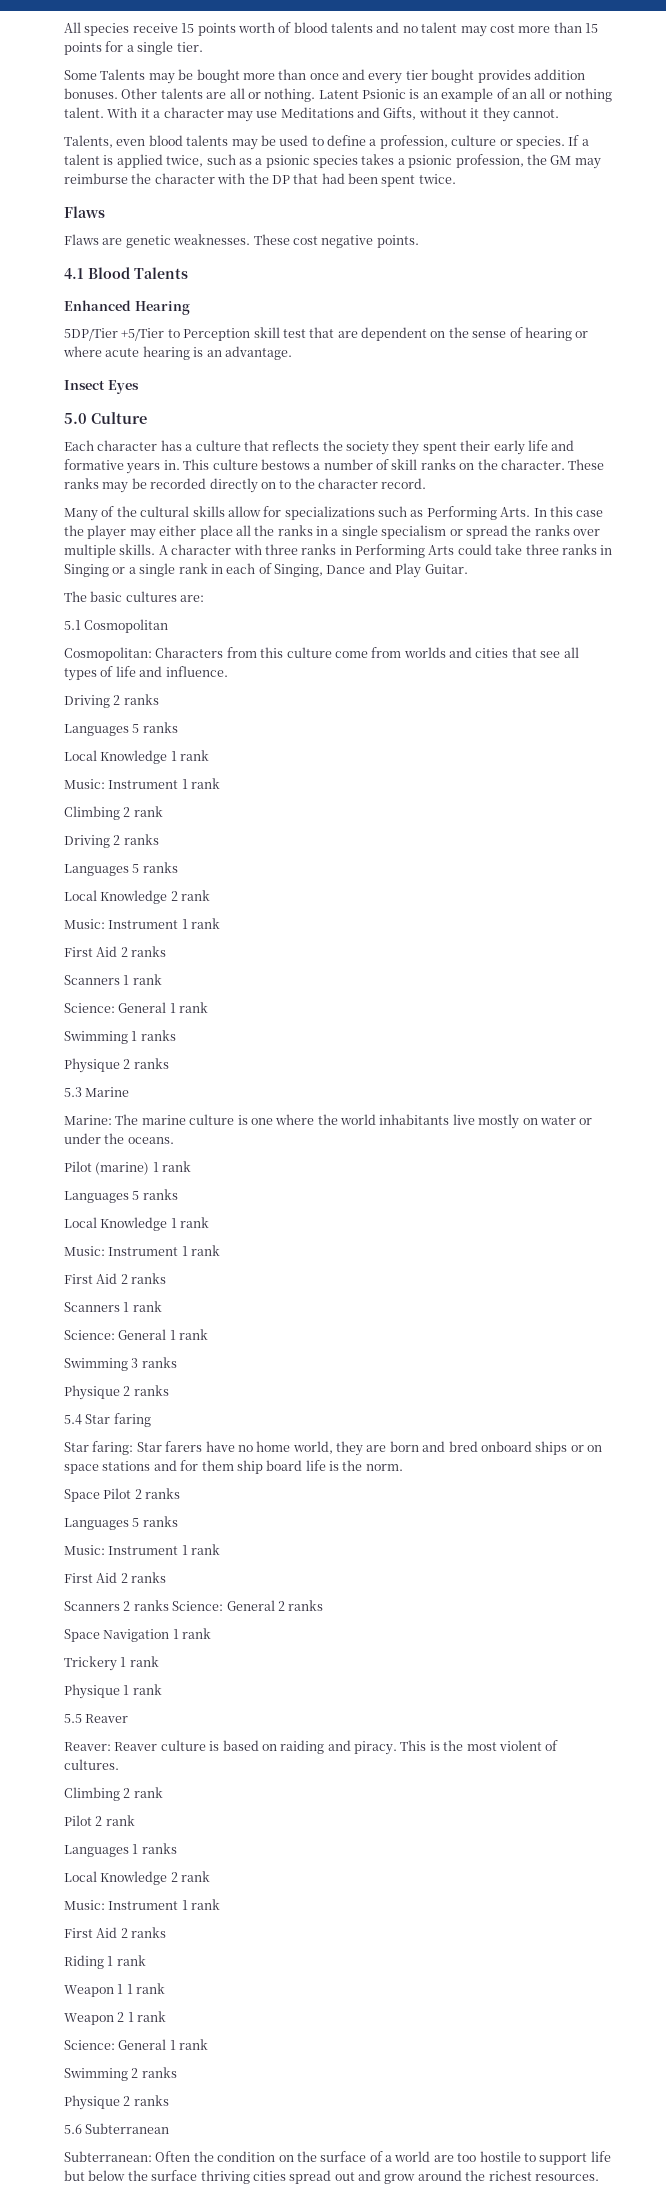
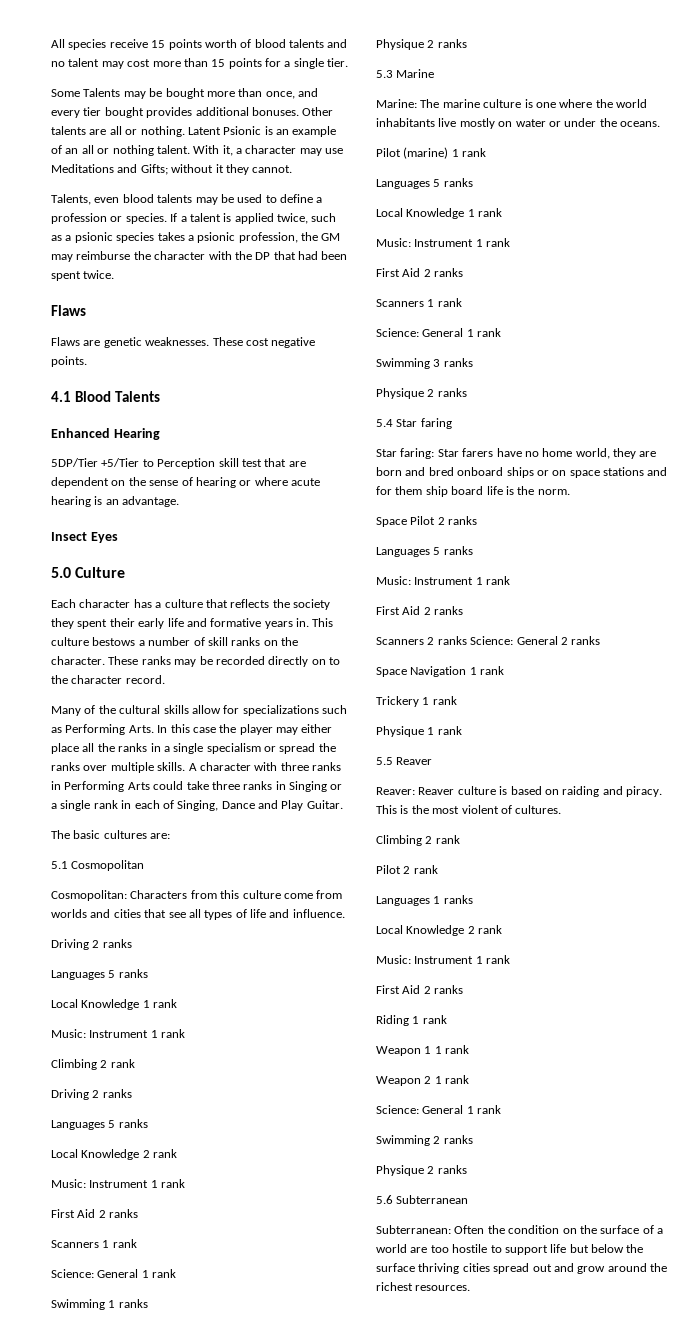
[309,73,339,80] once -> [265,91,295,99] once,
[533,69,585,80] addition -> [195,107,249,116] additional
[140,108,150,118] it -> [222,145,233,156] it,
[383,107,417,120] Gifts, -> [140,164,168,175] Gifts;
[379,135,497,149] profession, culture -> [51,213,107,224] profession

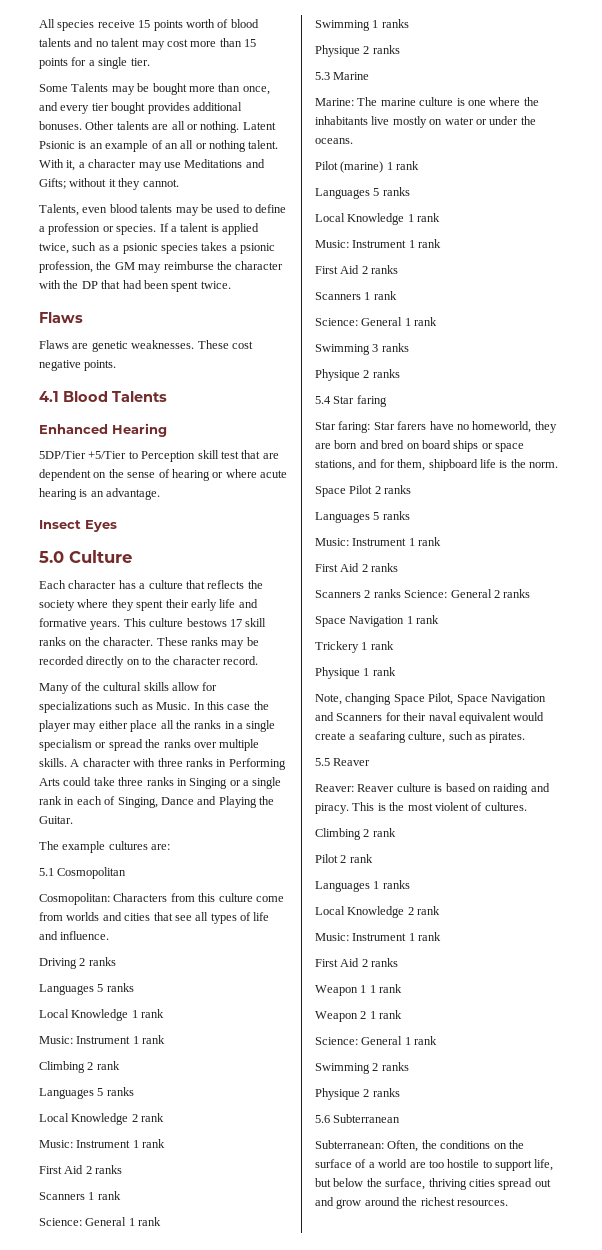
(330, 604) none -> [77,599,109,608] where
[264,618,309,629] years in. -> [90,621,121,630] years.
[138,637,205,646] a number of -> [229,619,242,627] 17
[65,724,154,735] Performing Arts. -> [156,702,191,710] Music.
[281,800,304,811] Play -> [218,796,274,808] Playing the
[73,830,101,839] basic -> [62,841,106,853] example
[51,1089,132,1100] // Driving 2 ranks -> (120, 1065) none
[616,99,647,108] world -> (539, 101) none
[542,448,610,459] home world, -> [472,421,532,433] homeworld,
[457,467,668,478] [376,486,484,497] onboard ships or on space stations and for them ship board -> [406,440,524,452] [315,459,478,471] on board ships or space stations, and for them, shipboard
(462, 730) none -> [315,693,546,705] [315,712,545,724] [315,731,526,743] // Note, changing Space Pilot, Space Navigation and Scanners for their naval equivalent would create a seafaring culture, such as pirates.
[376,1015,447,1026] // Riding 1 rank -> (399, 962) none
[454,1225,560,1234] Often the condition -> [387,1140,491,1152] Often, the conditions
[550,1244,567,1253] life -> [534,1159,554,1171] life,
[376,1263,415,1272] surface -> [385,1178,426,1190] surface,

